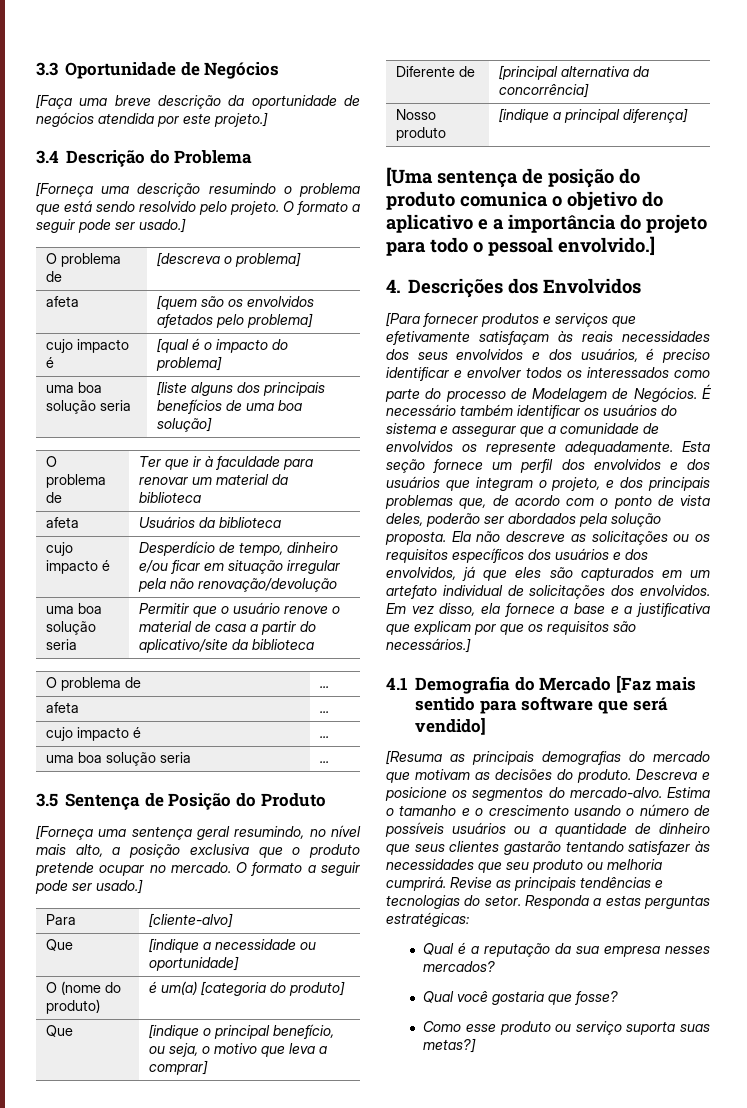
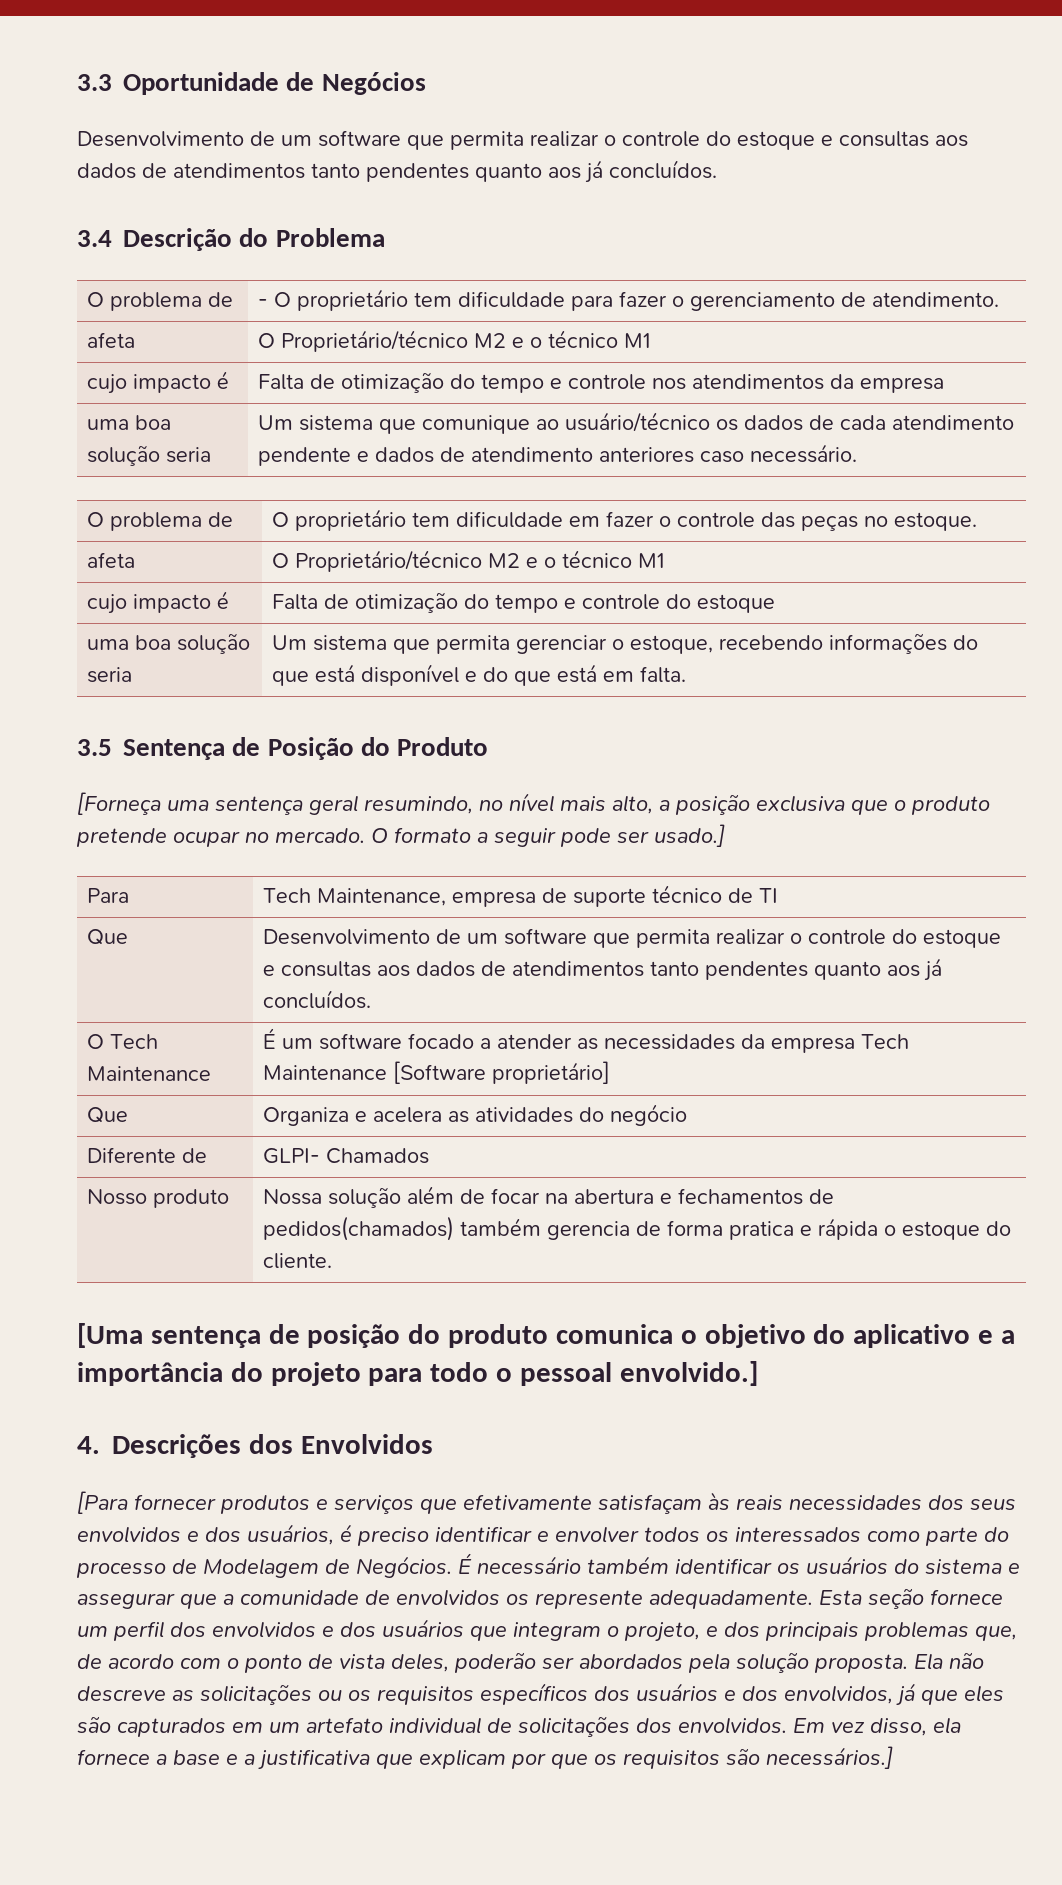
[36,94,360,109] [36,112,268,127] [36,150,253,167] [36,182,360,197] [36,200,360,215] [36,218,186,233] [46,253,122,267] [46,271,63,282] [157,252,302,267] [46,296,80,307] [157,295,315,310] [157,313,314,328] [46,339,130,353] [46,357,55,368] [157,338,289,353] [156,356,223,371] [46,382,103,393] [46,400,132,414] [157,381,326,396] [157,399,303,414] [157,417,213,432] [46,456,58,467] [46,474,107,488] [46,492,63,503] [139,456,314,470] [139,474,289,485] [139,492,202,503] [46,517,80,528] [139,516,282,528] [46,542,74,556] [46,560,111,574] [139,541,339,556] [139,560,341,574] [138,578,338,592] [46,603,103,614] [46,621,97,635] [46,639,78,650] [139,602,341,617] [139,621,317,635] [139,639,315,653] [46,677,142,691] [320,686,330,688] [46,702,80,713] [320,711,330,713] [46,727,142,741] [320,736,330,738] [46,752,192,766] [320,761,330,763] [Faça uma breve descrição da oportunidade de negócios atendida por este projeto.] // 3.4 Descrição do Problema // [Forneça uma descrição resumindo o problema que está sendo resolvido pelo projeto. O formato a seguir pode ser usado.] // O problema de | [descreva o problema] // afeta | [quem são os envolvidos afetados pelo problema] // cujo impacto é | [qual é o impacto do problema] // uma boa solução seria | [liste alguns dos principais benefícios de uma boa solução] // O problema de | Ter que ir à faculdade para renovar um material da biblioteca // afeta | Usuários da biblioteca // cujo impacto é | Desperdício de tempo, dinheiro e/ou ficar em situação irregular pela não renovação/devolução // uma boa solução seria | Permitir que o usuário renove o material de casa a partir do aplicativo/site da biblioteca // O problema de | ... // afeta | ... // cujo impacto é | ... // uma boa solução seria | ... -> [77,130,968,150] [77,160,717,183] [77,228,385,251] [86,292,233,311] [257,289,999,311] [86,332,135,348] [257,330,650,352] [86,371,229,394] [257,372,944,393] [86,415,171,430] [86,445,211,466] [257,412,1014,434] [257,444,857,466] [86,512,233,531] [271,509,977,531] [86,552,135,568] [271,550,664,572] [86,591,229,614] [271,592,775,613] [86,633,250,654] [86,667,132,683] [271,633,978,654] [271,664,686,686] Desenvolvimento de um software que permita realizar o controle do estoque e consultas aos dados de atendimentos tanto pendentes quanto aos já concluídos. // 3.4 Descrição do Problema // O problema de | - O proprietário tem dificuldade para fazer o gerenciamento de atendimento. // afeta | O Proprietário/técnico M2 e o técnico M1 // cujo impacto é | Falta de otimização do tempo e controle nos atendimentos da empresa // uma boa solução seria | Um sistema que comunique ao usuário/técnico os dados de cada atendimento pendente e dados de atendimento anteriores caso necessário. // O problema de | O proprietário tem dificuldade em fazer o controle das peças no estoque. // afeta | O Proprietário/técnico M2 e o técnico M1 // cujo impacto é | Falta de otimização do tempo e controle do estoque // uma boa solução seria | Um sistema que permita gerenciar o estoque, recebendo informações do que está disponível e do que está em falta.
[149,913,234,928] [46,939,74,951] [149,938,317,953] [149,956,240,971] [46,981,122,995] [46,999,101,1014] [149,981,346,996] [46,1025,74,1037] [149,1024,335,1039] [149,1043,328,1057] [149,1060,209,1075] [396,66,476,77] [499,65,650,80] [499,83,590,98] [396,109,437,120] [396,127,447,141] [499,108,689,123] [cliente-alvo] // Que | [indique a necessidade ou oportunidade] // O (nome do produto) | é um(a) [categoria do produto] // Que | [indique o principal benefício, ou seja, o motivo que leva a comprar] // Diferente de | [principal alternativa da concorrência] // Nosso produto | [indique a principal diferença] -> [262,885,778,907] [86,929,128,945] [262,928,1001,948] [262,958,942,981] [262,990,371,1009] [86,1034,158,1049] [86,1066,211,1081] [262,1028,909,1053] [262,1061,610,1084] [86,1107,128,1123] [262,1104,687,1126] [86,1147,207,1163] [262,1148,429,1164] [86,1189,229,1208] [262,1186,834,1208] [262,1216,1011,1241] [262,1253,332,1269] Tech Maintenance, empresa de suporte técnico de TI // Que | Desenvolvimento de um software que permita realizar o controle do estoque e consultas aos dados de atendimentos tanto pendentes quanto aos já concluídos. // O Tech Maintenance | É um software focado a atender as necessidades da empresa Tech Maintenance [Software proprietário] // Que | Organiza e acelera as atividades do negócio // Diferente de | GLPI- Chamados // Nosso produto | Nossa solução além de focar na abertura e fechamentos de pedidos(chamados) também gerencia de forma pratica e rápida o estoque do cliente.
[386,675,696,694] [415,696,668,714] [415,717,487,735] [386,750,710,765] [386,769,710,783] [385,787,710,801] [386,804,710,816] [385,822,710,837] [386,841,710,855] [386,859,662,873] [386,876,663,891] [386,895,710,909] [386,912,469,927] [423,942,710,957] [423,961,496,972] [423,991,619,1005] [423,1021,710,1035] [423,1038,477,1053] // 4.1 Demografia do Mercado [Faz mais sentido para software que será vendido] // [Resuma as principais demografias do mercado que motivam as decisões do produto. Descreva e posicione os segmentos do mercado-alvo. Estima o tamanho e o crescimento usando o número de possíveis usuários ou a quantidade de dinheiro que seus clientes gastarão tentando satisfazer às necessidades que seu produto ou melhoria cumprirá. Revise as principais tendências e tecnologias do setor. Responda a estas perguntas estratégicas: // Qual é a reputação da sua empresa nesses mercados? // Qual você gostaria que fosse? // Como esse produto ou serviço suporta suas metas?] -> (893, 1757) none

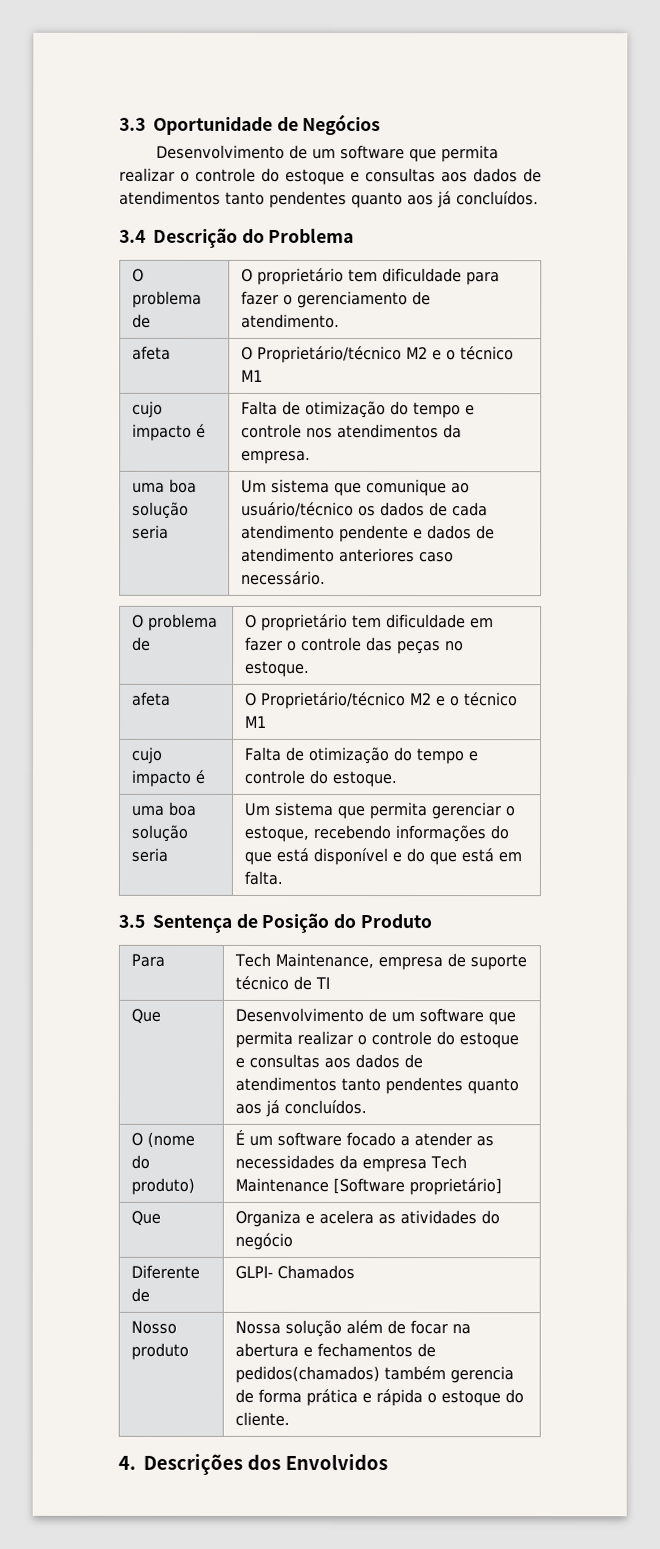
[257,299,268,307] - -> (151, 320) none
[859,377,944,393] empresa -> [240,450,311,464] empresa.
[696,594,775,613] estoque -> [331,771,398,788] estoque.
[77,792,990,815] [76,824,725,847] // [Forneça uma sentença geral resumindo, no nível mais alto, a posição exclusiva que o produto pretende ocupar no mercado. O formato a seguir pode ser usado.] -> (432, 921) none
[109,1034,158,1049] [86,1066,211,1081] Tech Maintenance -> [146,1131,195,1148] [130,1154,150,1169] [130,1177,195,1195] (nome do produto)
[728,1221,794,1240] pratica -> [305,1388,358,1407] prática
[77,1323,1015,1348] [77,1361,758,1386] [77,1434,433,1458] [77,1491,1016,1514] [77,1524,1009,1546] [76,1553,1020,1578] [77,1588,1003,1609] [77,1619,1017,1642] [77,1652,984,1673] [77,1683,1004,1706] [77,1716,961,1737] [77,1746,893,1770] [Uma sentença de posição do produto comunica o objetivo do aplicativo e a importância do projeto para todo o pessoal envolvido.] // 4. Descrições dos Envolvidos // [Para fornecer produtos e serviços que efetivamente satisfaçam às reais necessidades dos seus envolvidos e dos usuários, é preciso identificar e envolver todos os interessados como parte do processo de Modelagem de Negócios. É necessário também identificar os usuários do sistema e assegurar que a comunidade de envolvidos os represente adequadamente. Esta seção fornece um perfil dos envolvidos e dos usuários que integram o projeto, e dos principais problemas que, de acordo com o ponto de vista deles, poderão ser abordados pela solução proposta. Ela não descreve as solicitações ou os requisitos específicos dos usuários e dos envolvidos, já que eles são capturados em um artefato individual de solicitações dos envolvidos. Em vez disso, ela fornece a base e a justificativa que explicam por que os requisitos são necessários.] -> [118,1453,388,1475] 4. Descrições dos Envolvidos

